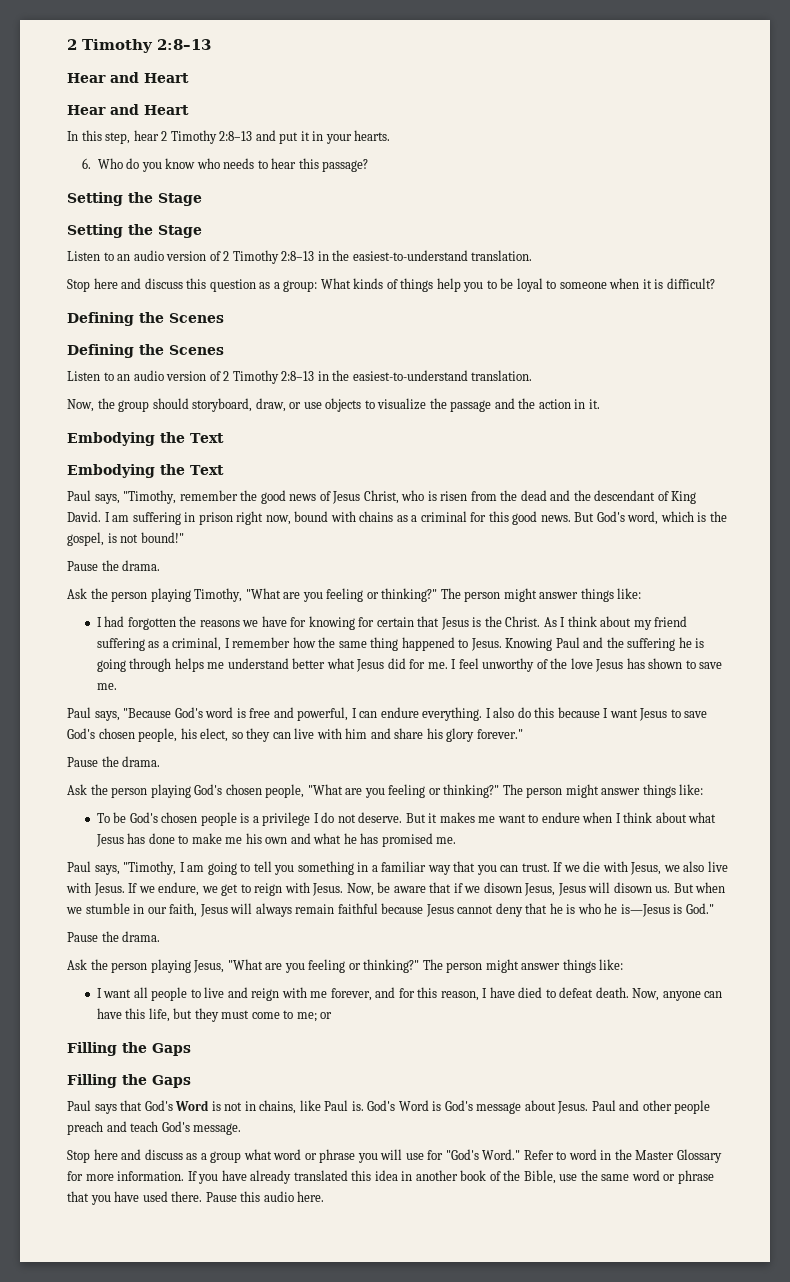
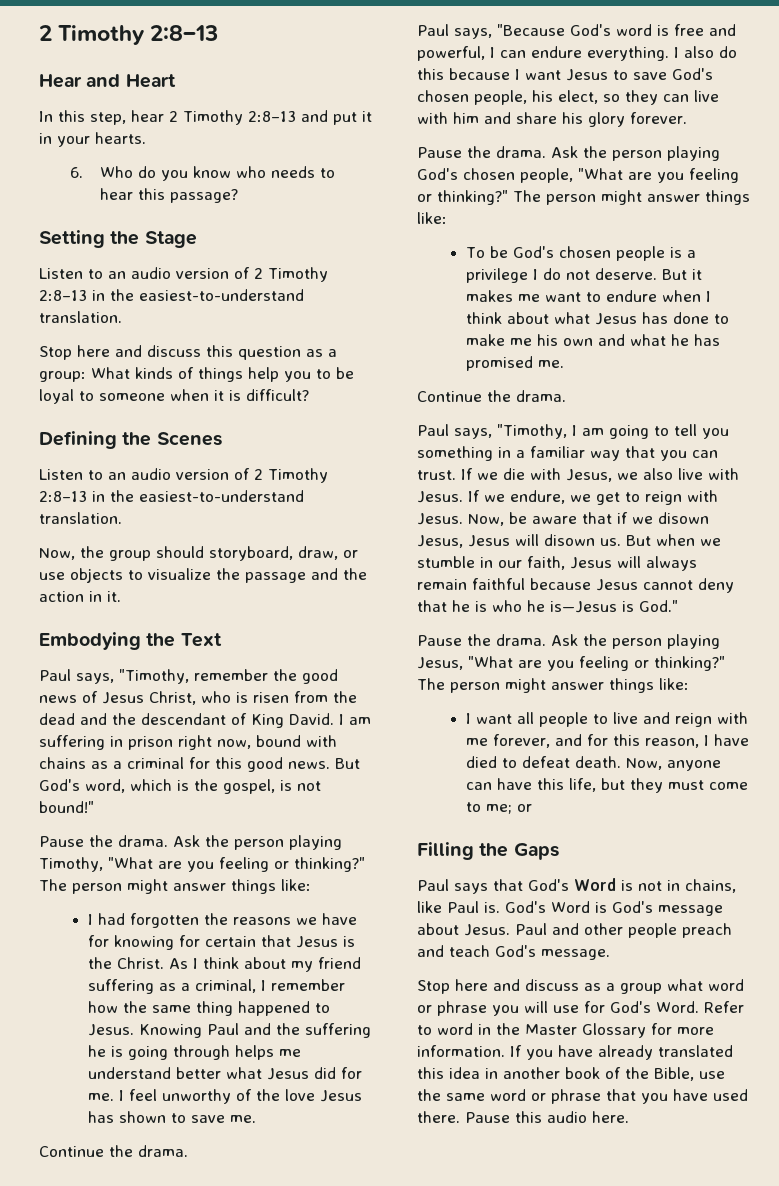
[67,104,189,115] // Hear and Heart -> (176, 81) none
[67,224,202,238] // Setting the Stage -> (197, 239) none
[67,344,224,358] // Defining the Scenes -> (222, 439) none
[67,464,224,478] // Embodying the Text -> (222, 640) none
(161, 565) // -> (168, 841) none
(117, 686) none -> [39,1145,188,1157] // Continue the drama.
[476,729,523,739] [67,756,161,767] forever." // Pause the drama. // -> [630,112,687,124] [417,146,546,158] forever. // Pause the drama.
(457, 840) none -> [417,390,566,402] // Continue the drama.
(161, 936) // -> (546, 640) none
[67,1074,191,1088] // Filling the Gaps -> (559, 851) none
[445,1149,521,1160] "God's Word." -> [610,1001,699,1013] God's Word.

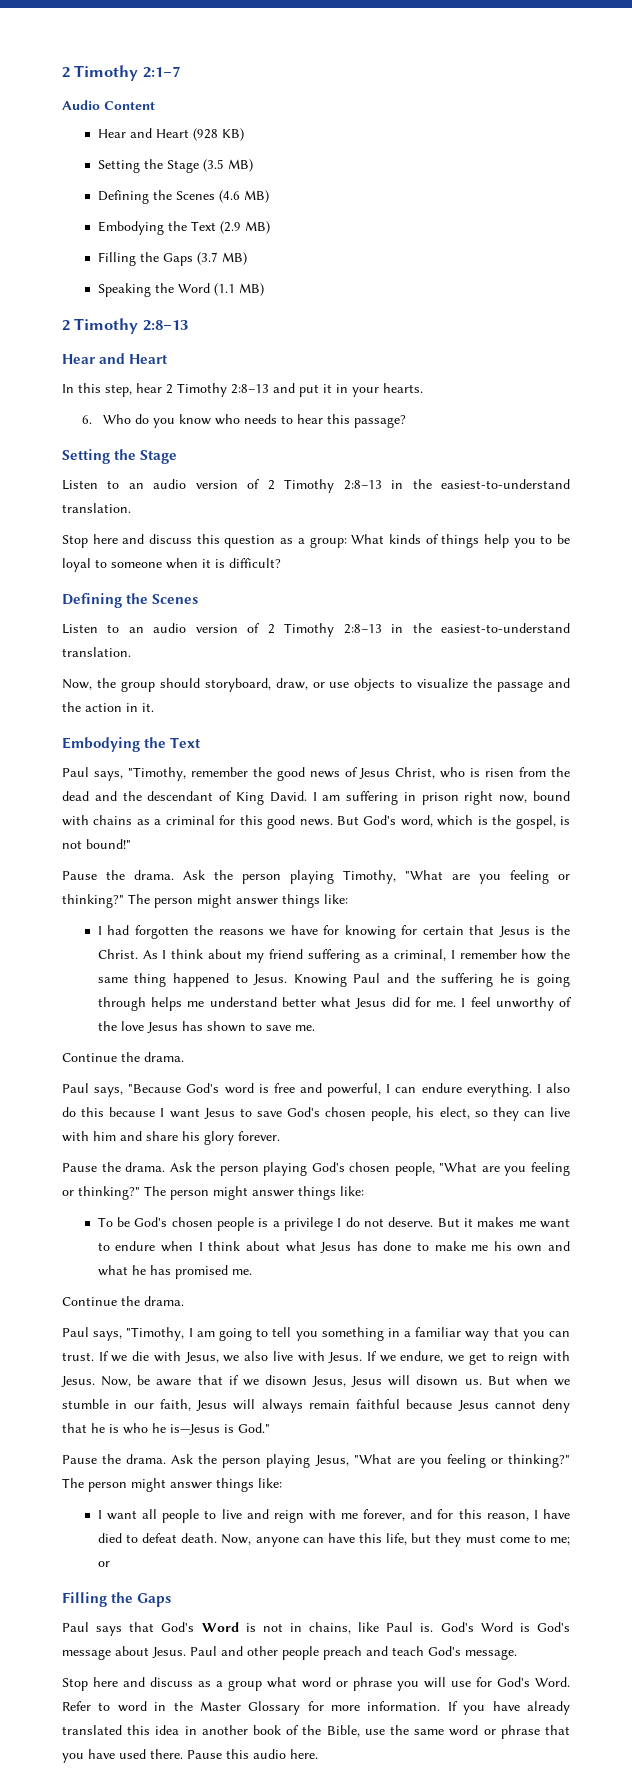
[39,25,146,45] 2 Timothy -> [62,65,180,81] [62,100,155,110] [97,128,244,141] [97,159,253,173] [97,190,269,204] [97,221,270,235] [97,252,247,266] [97,283,264,297] [62,318,139,334] 2 Timothy 2:1–7 // Audio Content // Hear and Heart (928 KB) // Setting the Stage (3.5 MB) // Defining the Scenes (4.6 MB) // Embodying the Text (2.9 MB) // Filling the Gaps (3.7 MB) // Speaking the Word (1.1 MB) // 2 Timothy

